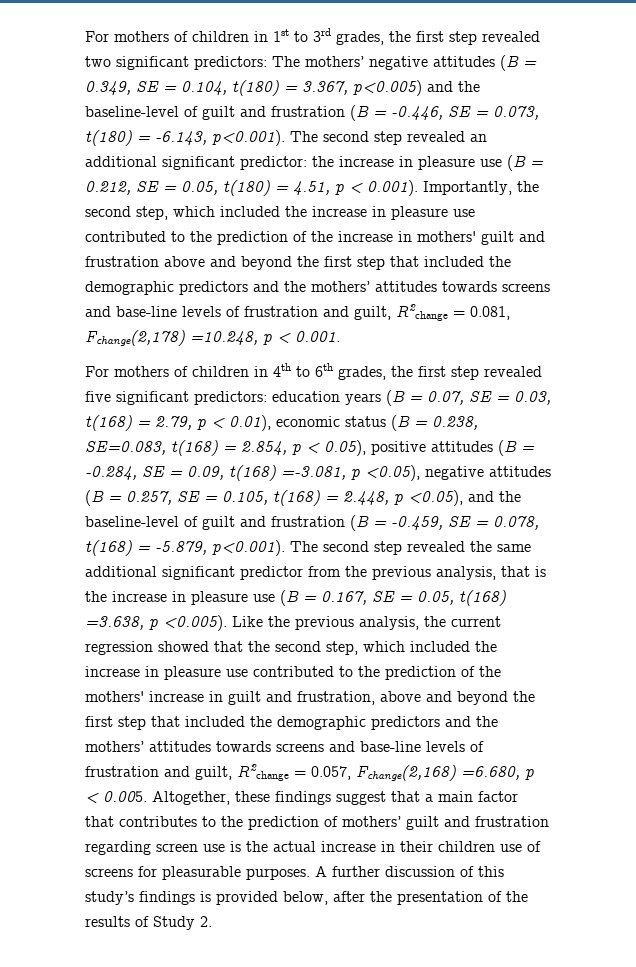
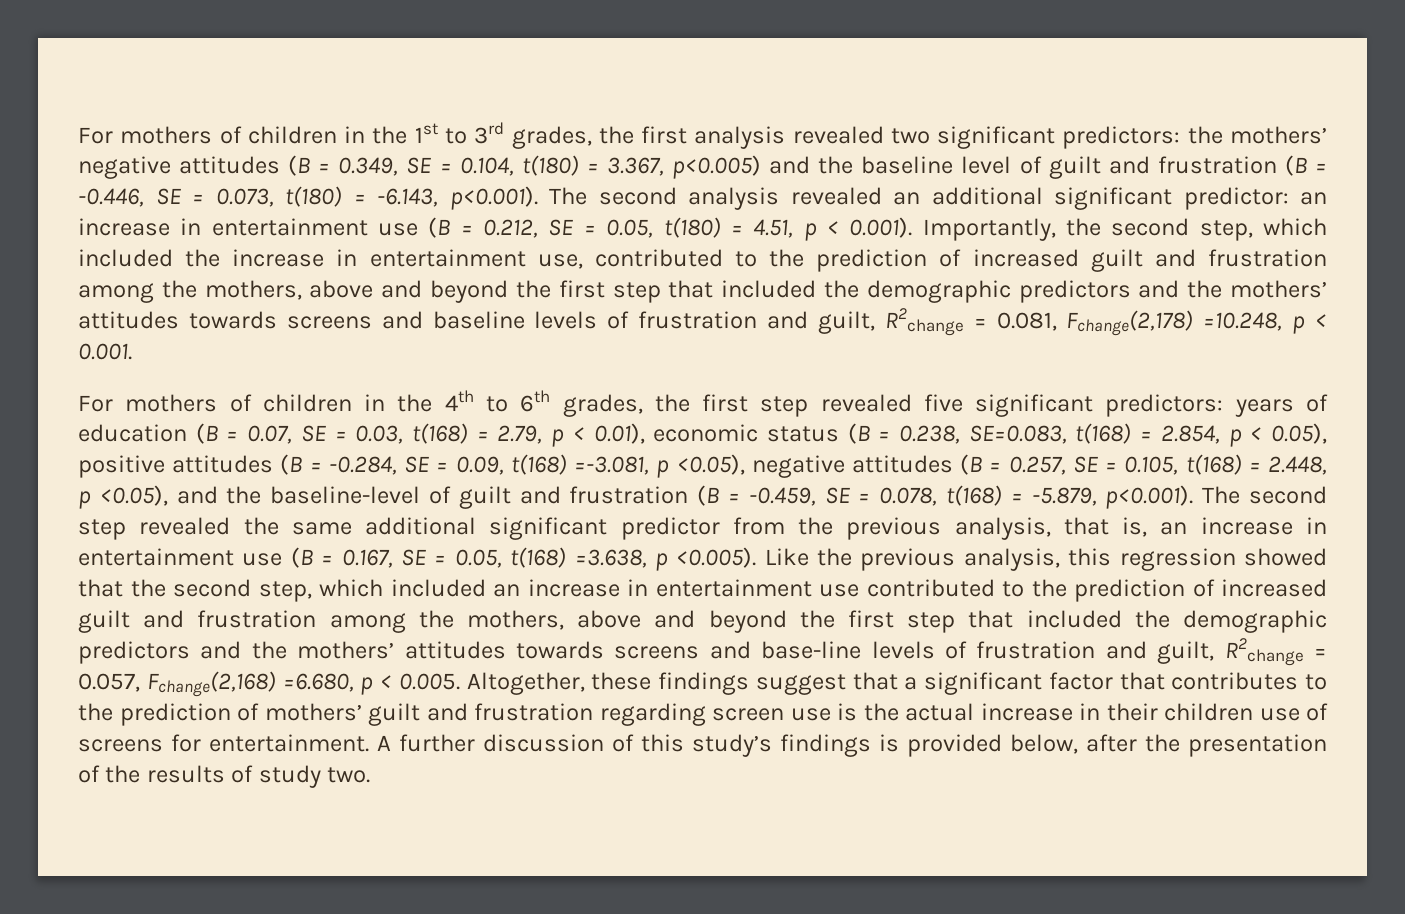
[85,31,268,42] For mothers of children in -> [78,126,408,144] For mothers of children in the
[449,31,477,45] step -> [694,126,786,149] analysis
[272,56,300,67] The -> [1187,126,1223,144] the
[85,106,179,117] baseline-level -> [861,156,1012,174] baseline level
[374,131,402,145] step -> [688,187,779,210] analysis
[312,156,475,170] the increase in pleasure -> [1300,192,1327,205] [78,218,368,236] an increase in entertainment
[391,206,475,220] [85,231,545,245] [85,256,159,267] pleasure use contributed to the prediction of the increase in mothers' guilt and frustration -> [369,249,1327,272] [78,280,302,303] entertainment use, contributed to the prediction of increased guilt and frustration among the mothers,
[116,306,177,317] base-line -> [432,311,525,329] baseline
(268, 371) none -> [397,394,433,412] the
[272,391,381,405] education years -> [1234,394,1329,417] [78,424,187,442] years of education
[535,566,546,577] [85,591,248,605] is the increase in pleasure -> [1122,517,1327,537] [78,548,234,566] is, an increase in entertainment
[424,616,501,627] the current -> [1068,548,1112,566] this
[475,641,497,652] [85,666,501,680] [85,691,375,705] the increase in pleasure use contributed to the prediction of the mothers' increase in guilt and frustration, -> [493,579,1327,602] [78,610,564,633] an increase in entertainment use contributed to the prediction of increased guilt and frustration among the mothers,
[438,791,473,802] main -> [924,672,1042,695] significant
[162,866,310,880] pleasurable purposes. -> [209,734,369,752] entertainment.
[153,916,212,930] Study 2. -> [258,765,371,788] study two.

